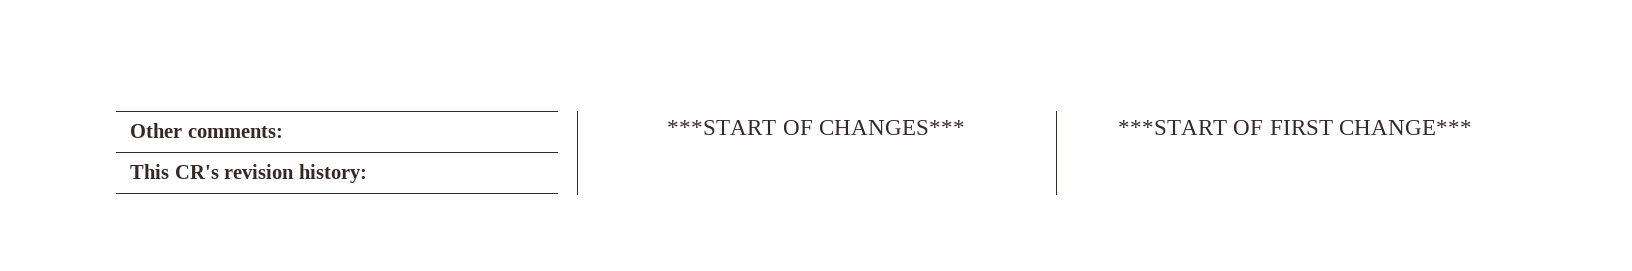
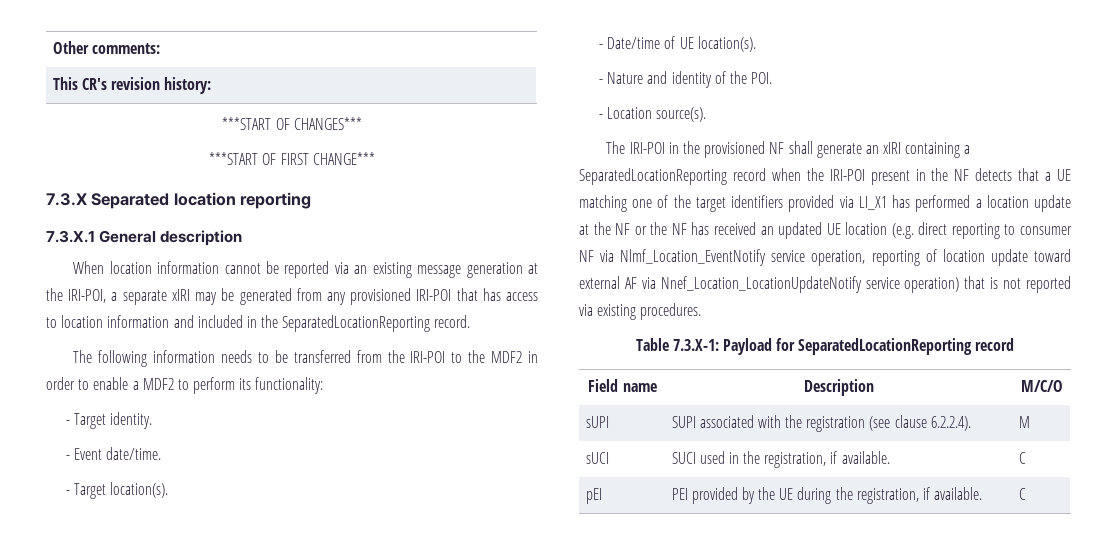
(1472, 127) none -> [46,192,312,209] [46,230,243,246] [73,261,538,278] [46,288,538,305] [46,315,471,332] [73,350,539,367] [46,377,324,394] [66,412,153,429] [66,447,162,460] [66,482,169,499] [599,36,756,52] [599,71,773,88] [599,107,707,122] [606,141,971,158] [579,168,1071,185] [579,195,1071,212] [579,222,1072,239] [579,249,1071,266] [579,276,1071,293] [579,303,702,320] [635,338,1015,355] [588,379,657,392] [804,379,874,396] [1020,380,1063,392] [585,416,609,428] [671,415,971,432] [1018,416,1030,428] [585,452,609,464] [671,451,890,468] [1018,452,1026,464] [585,488,602,504] [671,487,983,504] [1018,488,1026,500] // 7.3.X Separated location reporting // 7.3.X.1 General description // When location information cannot be reported via an existing message generation at the IRI-POI, a separate xIRI may be generated from any provisioned IRI-POI that has access to location information and included in the SeparatedLocationReporting record. // The following information needs to be transferred from the IRI-POI to the MDF2 in order to enable a MDF2 to perform its functionality: // - Target identity. // - Event date/time. // - Target location(s). // - Date/time of UE location(s). // - Nature and identity of the POI. // - Location source(s). // The IRI-POI in the provisioned NF shall generate an xIRI containing a SeparatedLocationReporting record when the IRI-POI present in the NF detects that a UE matching one of the target identifiers provided via LI_X1 has performed a location update at the NF or the NF has received an updated UE location (e.g. direct reporting to consumer NF via Nlmf_Location_EventNotify service operation, reporting of location update toward external AF via Nnef_Location_LocationUpdateNotify service operation) that is not reported via existing procedures. // Table 7.3.X-1: Payload for SeparatedLocationReporting record // Field name | Description | M/C/O // sUPI | SUPI associated with the registration (see clause 6.2.2.4). | M // sUCI | SUCI used in the registration, if available. | C // pEI | PEI provided by the UE during the registration, if available. | C

